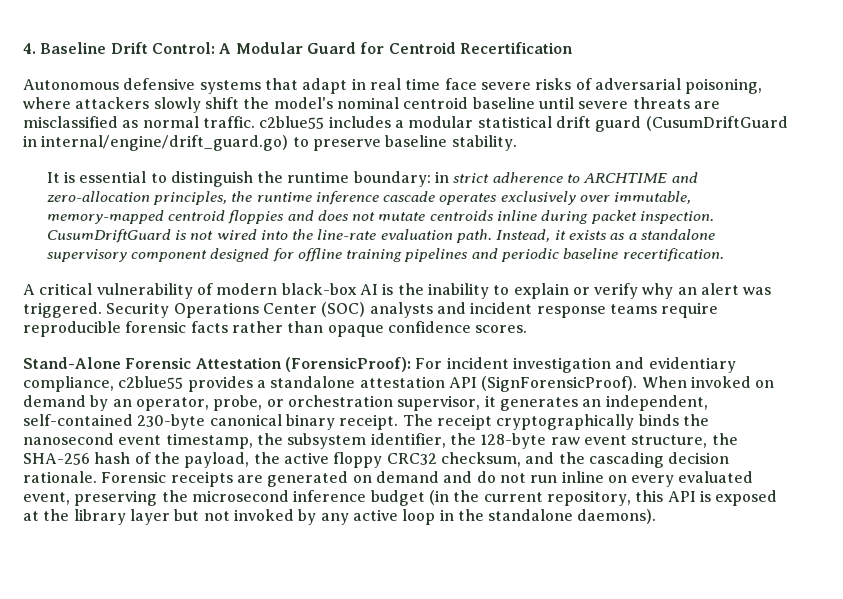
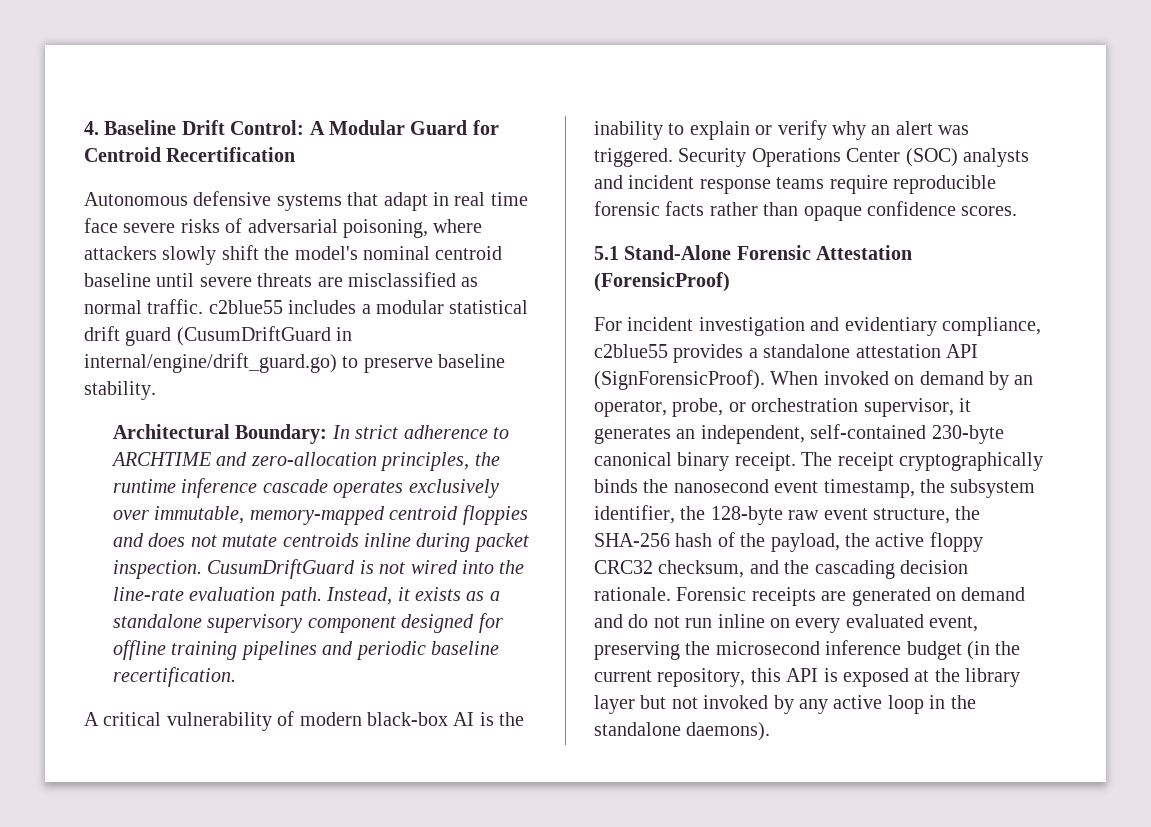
[46,171,450,187] It is essential to distinguish the runtime boundary: in -> [112,424,350,444] Architectural Boundary: In
(528, 329) none -> [594,246,619,260] 5.1
[284,357,411,372] (ForensicProof): -> [594,272,730,292] (ForensicProof) //

